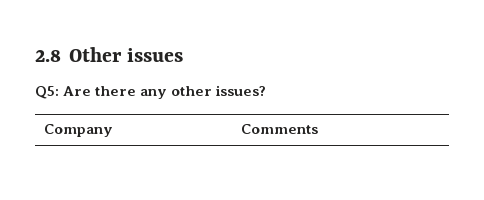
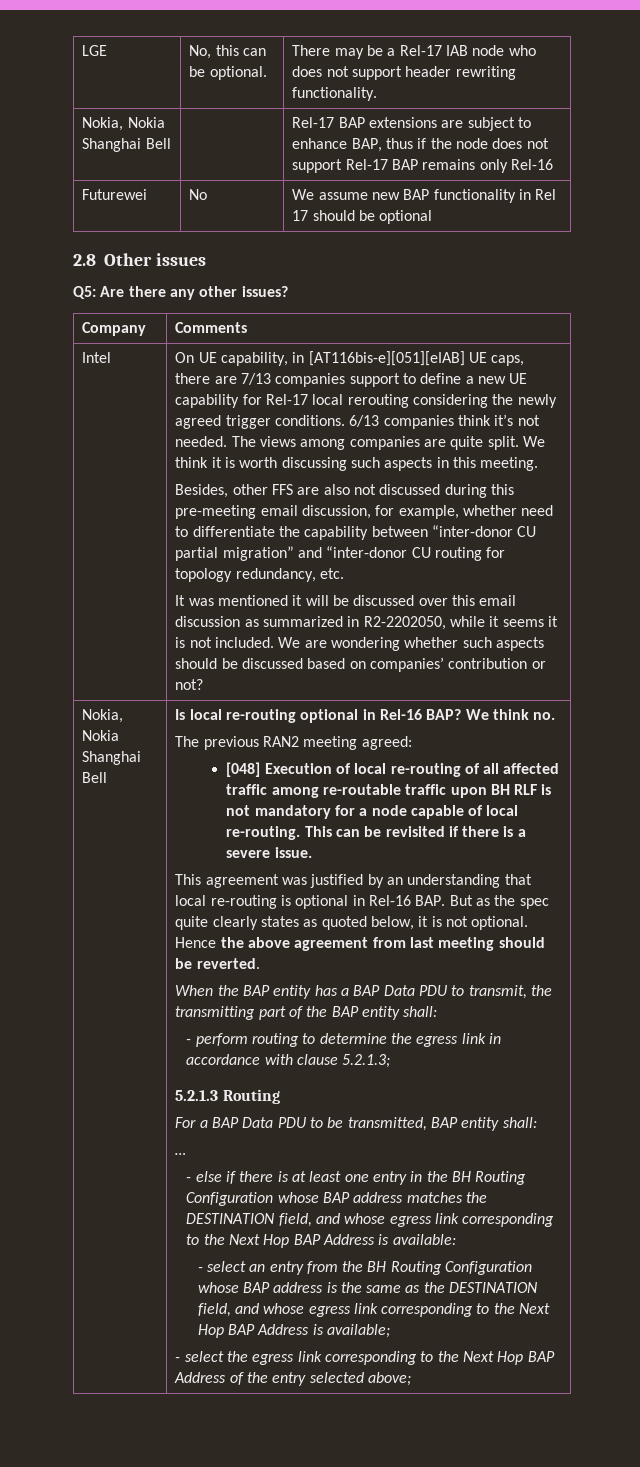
(35, 55) none -> [82,45,108,56] [189,45,266,59] [189,66,267,80] [292,45,536,59] [292,66,516,80] [292,87,378,101] [82,117,165,131] [82,138,171,152] [292,117,531,131] [292,138,549,152] [292,159,553,173] [82,189,148,200] [189,189,208,200] [292,189,557,203] [292,210,433,224] LGE | No, this can be optional. | There may be a Rel-17 IAB node who does not support header rewriting functionality. // Nokia, Nokia Shanghai Bell | | Rel-17 BAP extensions are subject to enhance BAP, thus if the node does not support Rel-17 BAP remains only Rel-16 // Futurewei | No | We assume new BAP functionality in Rel 17 should be optional //
(318, 129) none -> [82,352,112,363] [175,351,525,366] [175,373,528,387] [175,394,557,408] [175,414,540,429] [175,436,545,450] [175,457,539,471] [175,484,514,498] [175,505,554,519] [175,525,537,540] [175,546,506,561] [175,568,344,582] [175,595,517,606] [175,616,558,630] [175,637,544,651] [175,657,546,672] [175,679,204,690] [82,709,124,723] [82,730,120,741] [82,751,142,765] [82,772,108,783] [175,709,556,723] [175,736,412,750] [226,762,560,777] [226,784,552,798] [226,805,519,819] [226,826,526,840] [226,847,312,858] [175,874,532,888] [175,895,549,909] [175,916,529,930] [175,937,545,951] [175,958,260,969] [175,985,552,999] [175,1006,438,1020] [186,1033,502,1047] [186,1054,391,1068] [175,1089,280,1104] [175,1117,537,1131] [175,1153,187,1155] [186,1171,527,1185] [186,1192,488,1206] [186,1213,555,1227] [186,1234,456,1248] [197,1261,533,1275] [197,1282,538,1293] [197,1303,551,1317] [197,1324,390,1338] [175,1351,555,1365] [174,1372,411,1386] // Intel | On UE capability, in [AT116bis-e][051][eIAB] UE caps, there are 7/13 companies support to define a new UE capability for Rel-17 local rerouting considering the newly agreed trigger conditions. 6/13 companies think it’s not needed. The views among companies are quite split. We think it is worth discussing such aspects in this meeting. // Besides, other FFS are also not discussed during this pre-meeting email discussion, for example, whether need to differentiate the capability between “inter-donor CU partial migration” and “inter-donor CU routing for topology redundancy, etc. // It was mentioned it will be discussed over this email discussion as summarized in R2-2202050, while it seems it is not included. We are wondering whether such aspects should be discussed based on companies’ contribution or not? // Nokia, Nokia Shanghai Bell | Is local re-routing optional in Rel-16 BAP? We think no. // The previous RAN2 meeting agreed: // [048] Execution of local re-routing of all affected traffic among re-routable traffic upon BH RLF is not mandatory for a node capable of local re-routing. This can be revisited if there is a severe issue. // This agreement was justified by an understanding that local re-routing is optional in Rel-16 BAP. But as the spec quite clearly states as quoted below, it is not optional. Hence the above agreement from last meeting should be reverted. // When the BAP entity has a BAP Data PDU to transmit, the transmitting part of the BAP entity shall: // - perform routing to determine the egress link in accordance with clause 5.2.1.3; // 5.2.1.3 Routing // For a BAP Data PDU to be transmitted, BAP entity shall: // … // - else if there is at least one entry in the BH Routing Configuration whose BAP address matches the DESTINATION field, and whose egress link corresponding to the Next Hop BAP Address is available: // - select an entry from the BH Routing Configuration whose BAP address is the same as the DESTINATION field, and whose egress link corresponding to the Next Hop BAP Address is available; // - select the egress link corresponding to the Next Hop BAP Address of the entry selected above;

